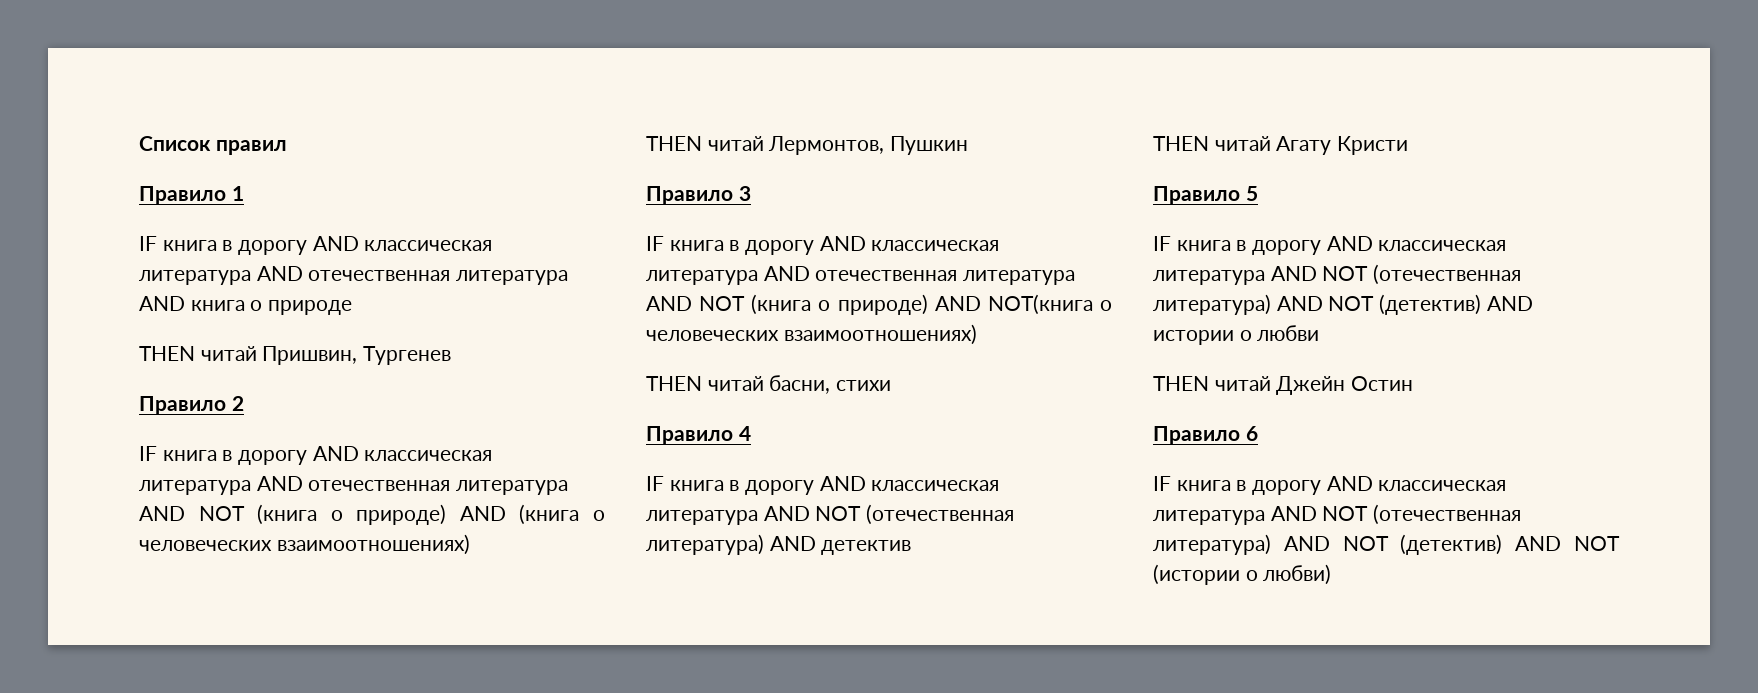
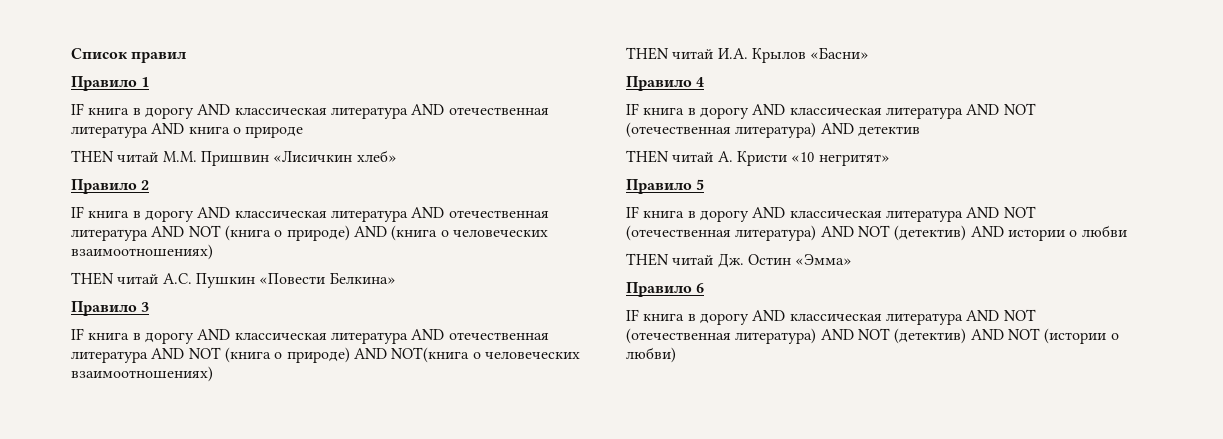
[262,346,452,365] Пришвин, Тургенев -> [162,150,397,166] М.М. Пришвин «Лисичкин хлеб»
[768,136,885,155] Лермонтов, -> [162,273,192,284] А.С.
(969, 145) none -> [259,272,396,284] «Повести Белкина»
[769,375,892,394] басни, стихи -> [717,47,870,63] И.А. Крылов «Басни»
[1276,136,1332,155] Агату -> [717,151,733,162] А.
(1409, 145) none -> [791,152,890,166] «10 негритят»
[1276,376,1346,395] Джейн -> [717,253,744,268] Дж.
(1414, 383) none -> [795,254,853,265] «Эмма»

